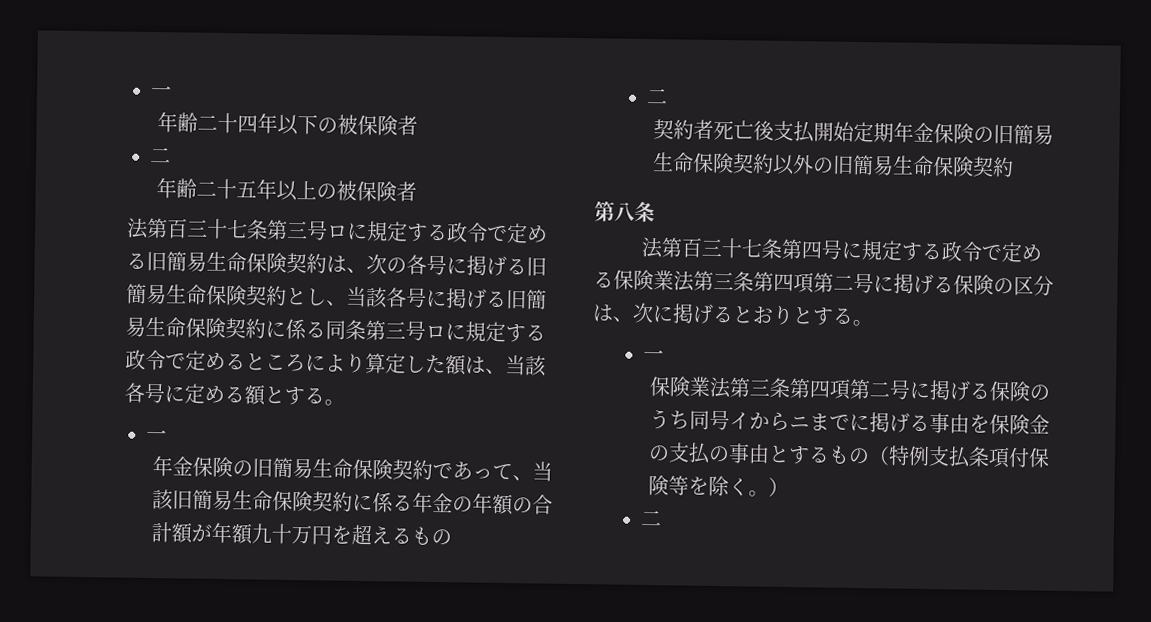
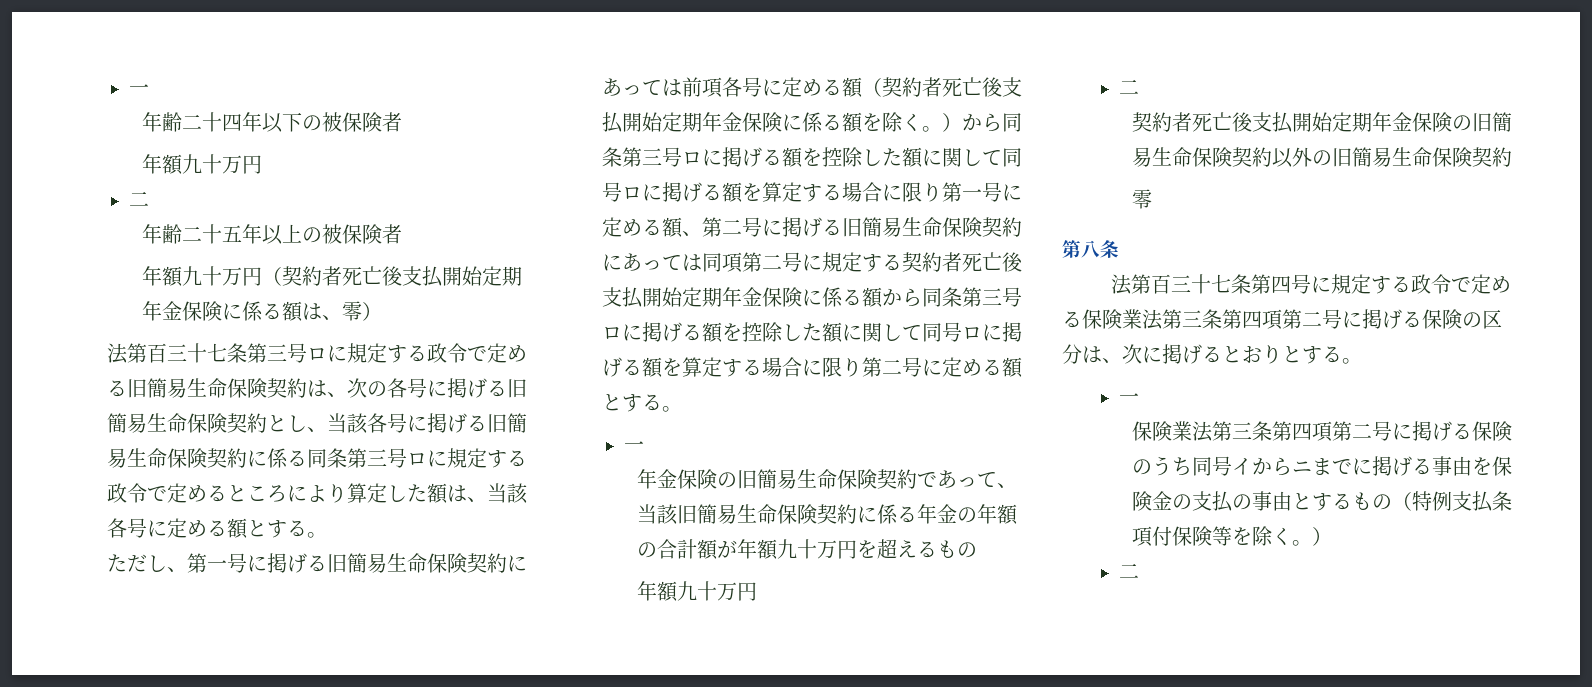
(419, 125) none -> [142,154,263,175] // 年額九十万円
(418, 191) none -> [142,266,523,287] [142,301,383,322] // 年額九十万円（契約者死亡後支払開始定期年金保険に係る額は、零）
(346, 402) none -> [107,553,528,573] [602,77,1023,98] [602,112,1023,133] [602,147,1023,168] [602,182,1023,203] [602,217,1023,238] [602,252,1024,273] [602,287,1023,308] [602,322,1023,343] [602,357,1024,378] [602,394,683,412] // ただし、第一号に掲げる旧簡易生命保険契約にあっては前項各号に定める額（契約者死亡後支払開始定期年金保険に係る額を除く。）から同条第三号ロに掲げる額を控除した額に関して同号ロに掲げる額を算定する場合に限り第一号に定める額、第二号に掲げる旧簡易生命保険契約にあっては同項第二号に規定する契約者死亡後支払開始定期年金保険に係る額から同条第三号ロに掲げる額を控除した額に関して同号ロに掲げる額を算定する場合に限り第二号に定める額とする。
(453, 537) none -> [637,581,758,602] // 年額九十万円
(1015, 167) none -> [1132,189,1153,209] // 零

